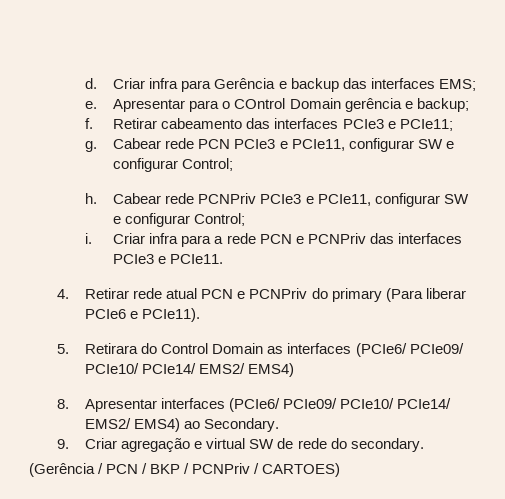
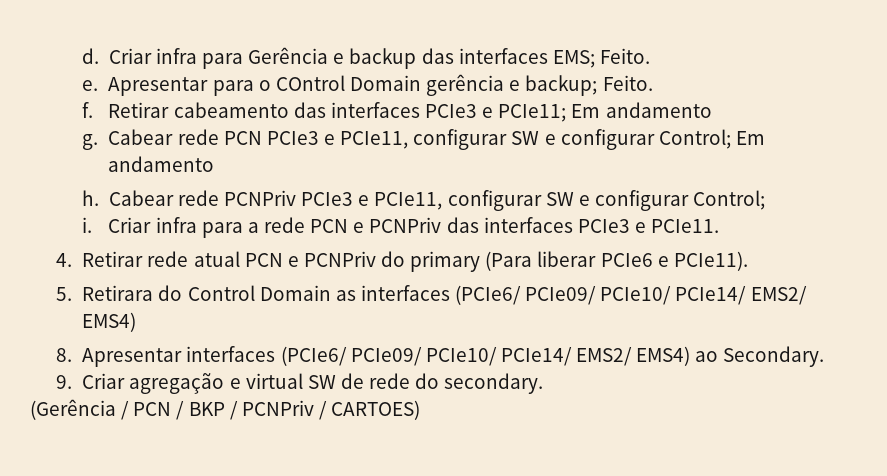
(476, 85) none -> [599,48,650,64] Feito.
(469, 105) none -> [602,75,653,91] Feito.
(453, 125) none -> [571,102,712,118] Em andamento
(234, 164) none -> [735,131,765,145] [108,156,215,172] Em andamento

